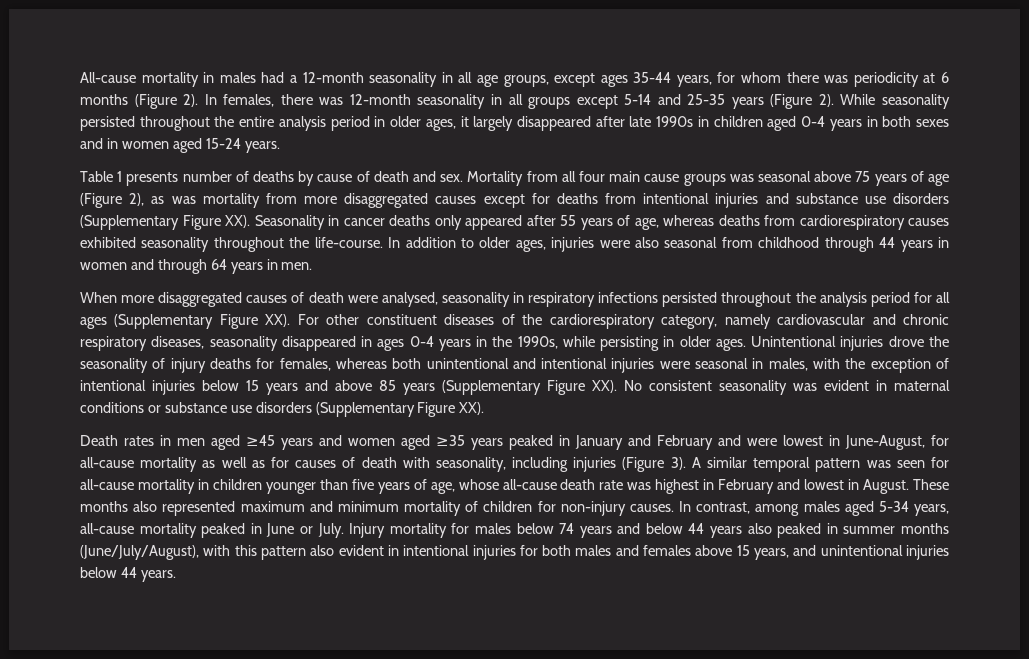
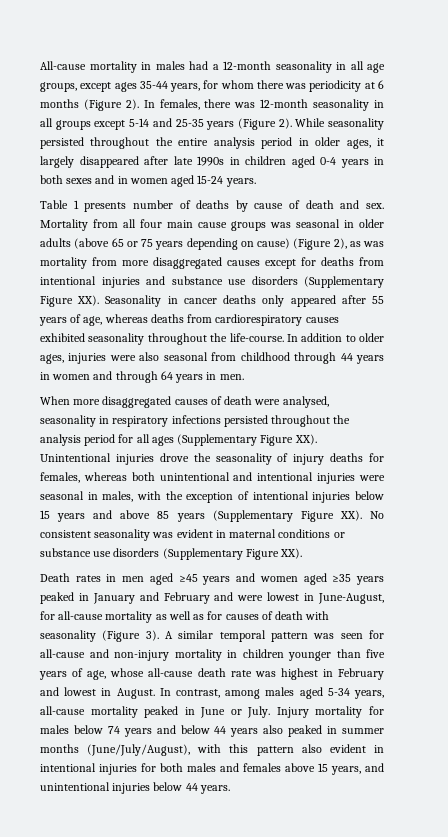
[814,171,949,186] above 75 years of age -> [344,219,384,228] [40,238,290,250] in older adults (above 65 or 75 years depending on cause)
[297,314,949,329] [80,336,746,351] For other constituent diseases of the cardiorespiratory category, namely cardiovascular and chronic respiratory diseases, seasonality disappeared in ages 0-4 years in the 1990s, while persisting in older ages. -> (317, 439) none
[435,457,617,472] seasonality, including injuries -> [40,630,96,642] seasonality
(134, 484) none -> [89,649,169,661] and non-injury
[913,479,950,490] [80,501,674,516] These months also represented maximum and minimum mortality of children for non-injury causes. -> (155, 693) none

